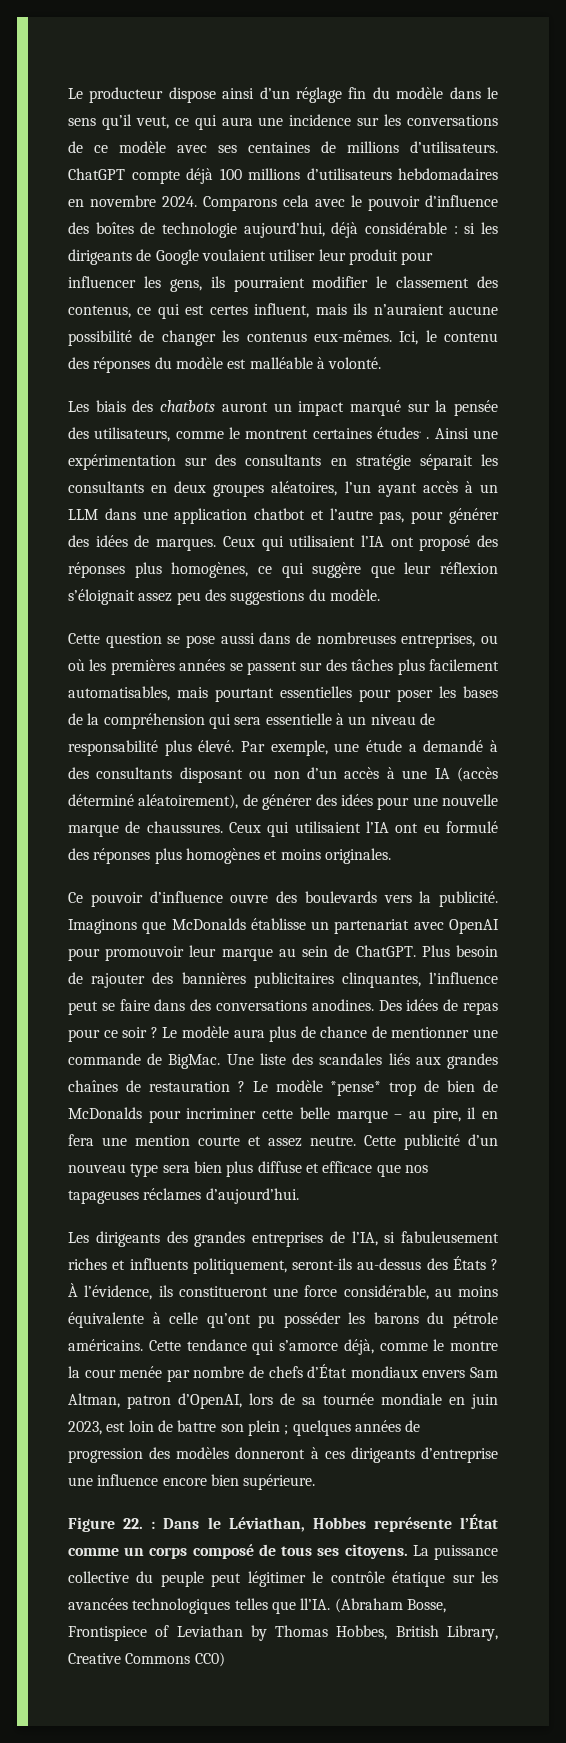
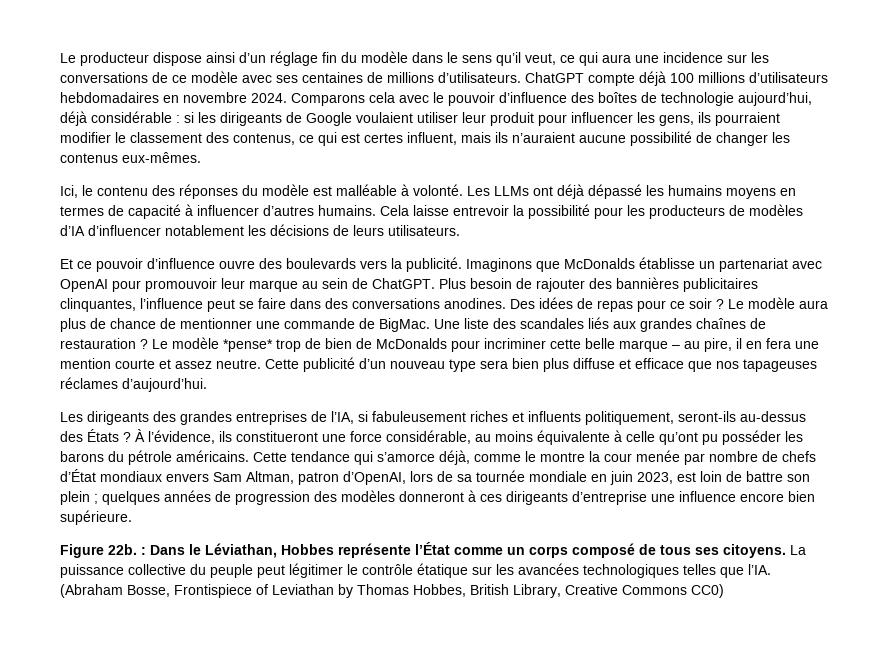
(392, 336) none -> (201, 157) //
[68,400,498,416] [68,427,498,442] [68,454,499,470] [68,481,498,497] [68,508,499,524] [68,535,498,551] [68,562,498,578] [68,589,380,605] [68,632,498,648] [68,659,499,675] [68,686,498,702] [68,713,435,729] [68,740,499,756] [68,767,498,783] [68,794,498,810] [68,821,498,837] [68,848,391,864] [68,892,83,903] // Les biais des chatbots auront un impact marqué sur la pensée des utilisateurs, comme le montrent certaines études. . Ainsi une expérimentation sur des consultants en stratégie séparait les consultants en deux groupes aléatoires, l’un ayant accès à un LLM dans une application chatbot et l’autre pas, pour générer des idées de marques. Ceux qui utilisaient l’IA ont proposé des réponses plus homogènes, ce qui suggère que leur réflexion s’éloignait assez peu des suggestions du modèle. // Cette question se pose aussi dans de nombreuses entreprises, ou où les premières années se passent sur des tâches plus facilement automatisables, mais pourtant essentielles pour poser les bases de la compréhension qui sera essentielle à un niveau de responsabilité plus élevé. Par exemple, une étude a demandé à des consultants disposant ou non d’un accès à une IA (accès déterminé aléatoirement), de générer des idées pour une nouvelle marque de chaussures. Ceux qui utilisaient l’IA ont eu formulé des réponses plus homogènes et moins originales. // Ce -> [467,184,796,199] [60,204,803,219] [60,224,460,236] [60,259,92,269] Les LLMs ont déjà dépassé les humains moyens en termes de capacité à influencer d’autres humains. Cela laisse entrevoir la possibilité pour les producteurs de modèles d’IA d’influencer notablement les décisions de leurs utilisateurs. // Et ce
[123,1518,144,1529] 22. -> [108,544,137,555] 22b.
[300,1598,331,1610] ll’IA. -> [748,564,771,575] l’IA.

